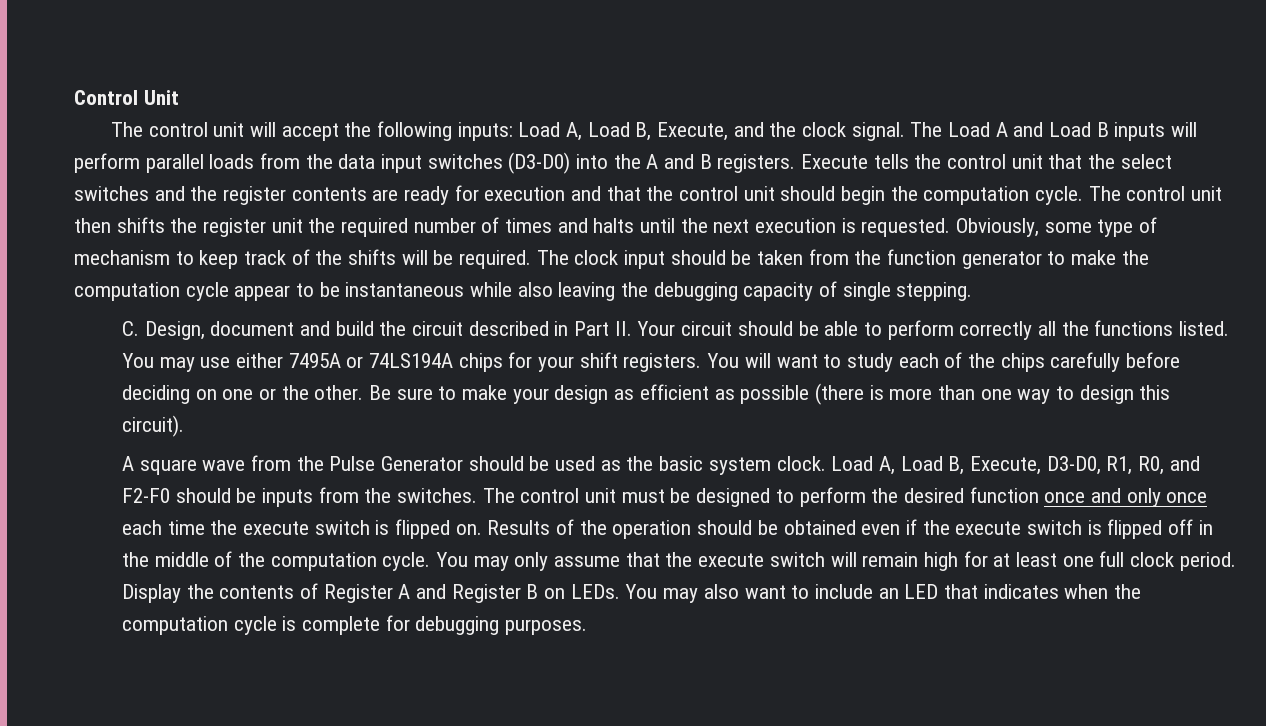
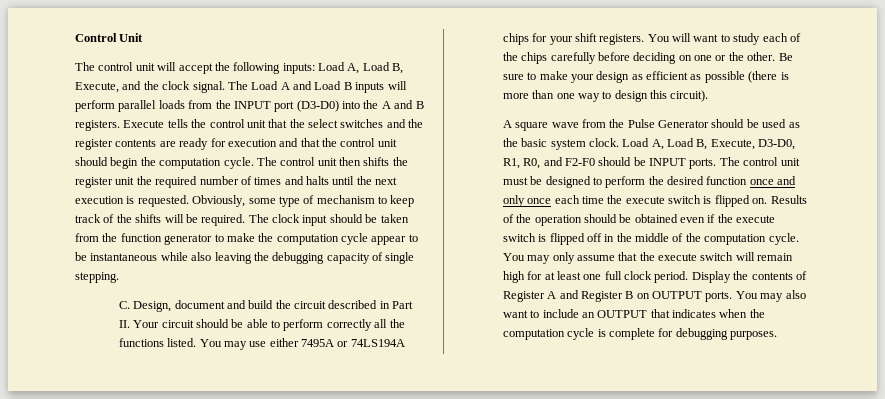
[338,154,503,173] data input switches -> [233,101,295,112] INPUT port
[262,487,478,507] inputs from the switches. -> [649,158,717,169] INPUT ports.
[570,584,620,599] LEDs. -> [652,291,733,302] OUTPUT ports.
[904,584,939,599] LED -> [597,310,648,318] OUTPUT

